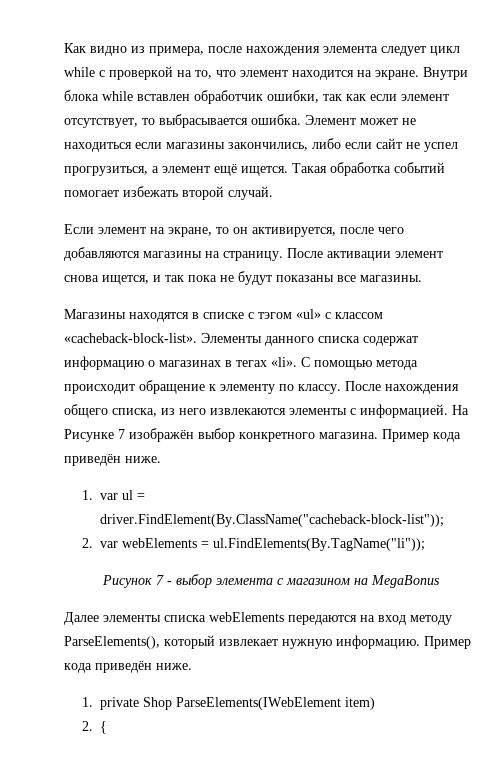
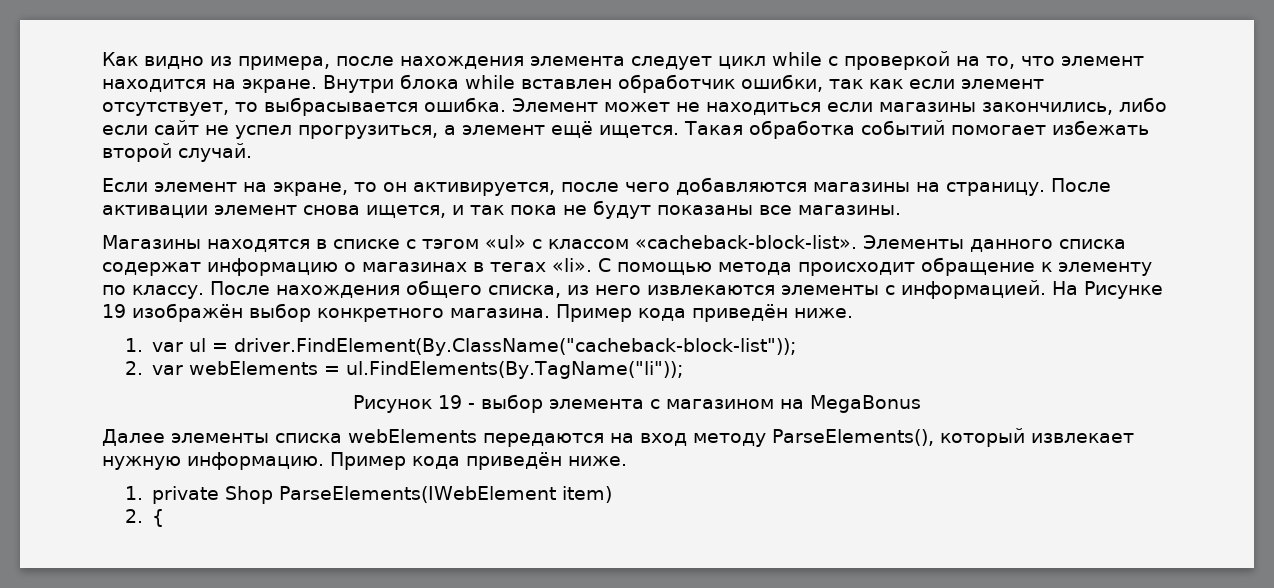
[118,429,125,439] 7 -> [102,304,126,318] 19
[155,575,164,585] 7 -> [438,395,462,409] 19

